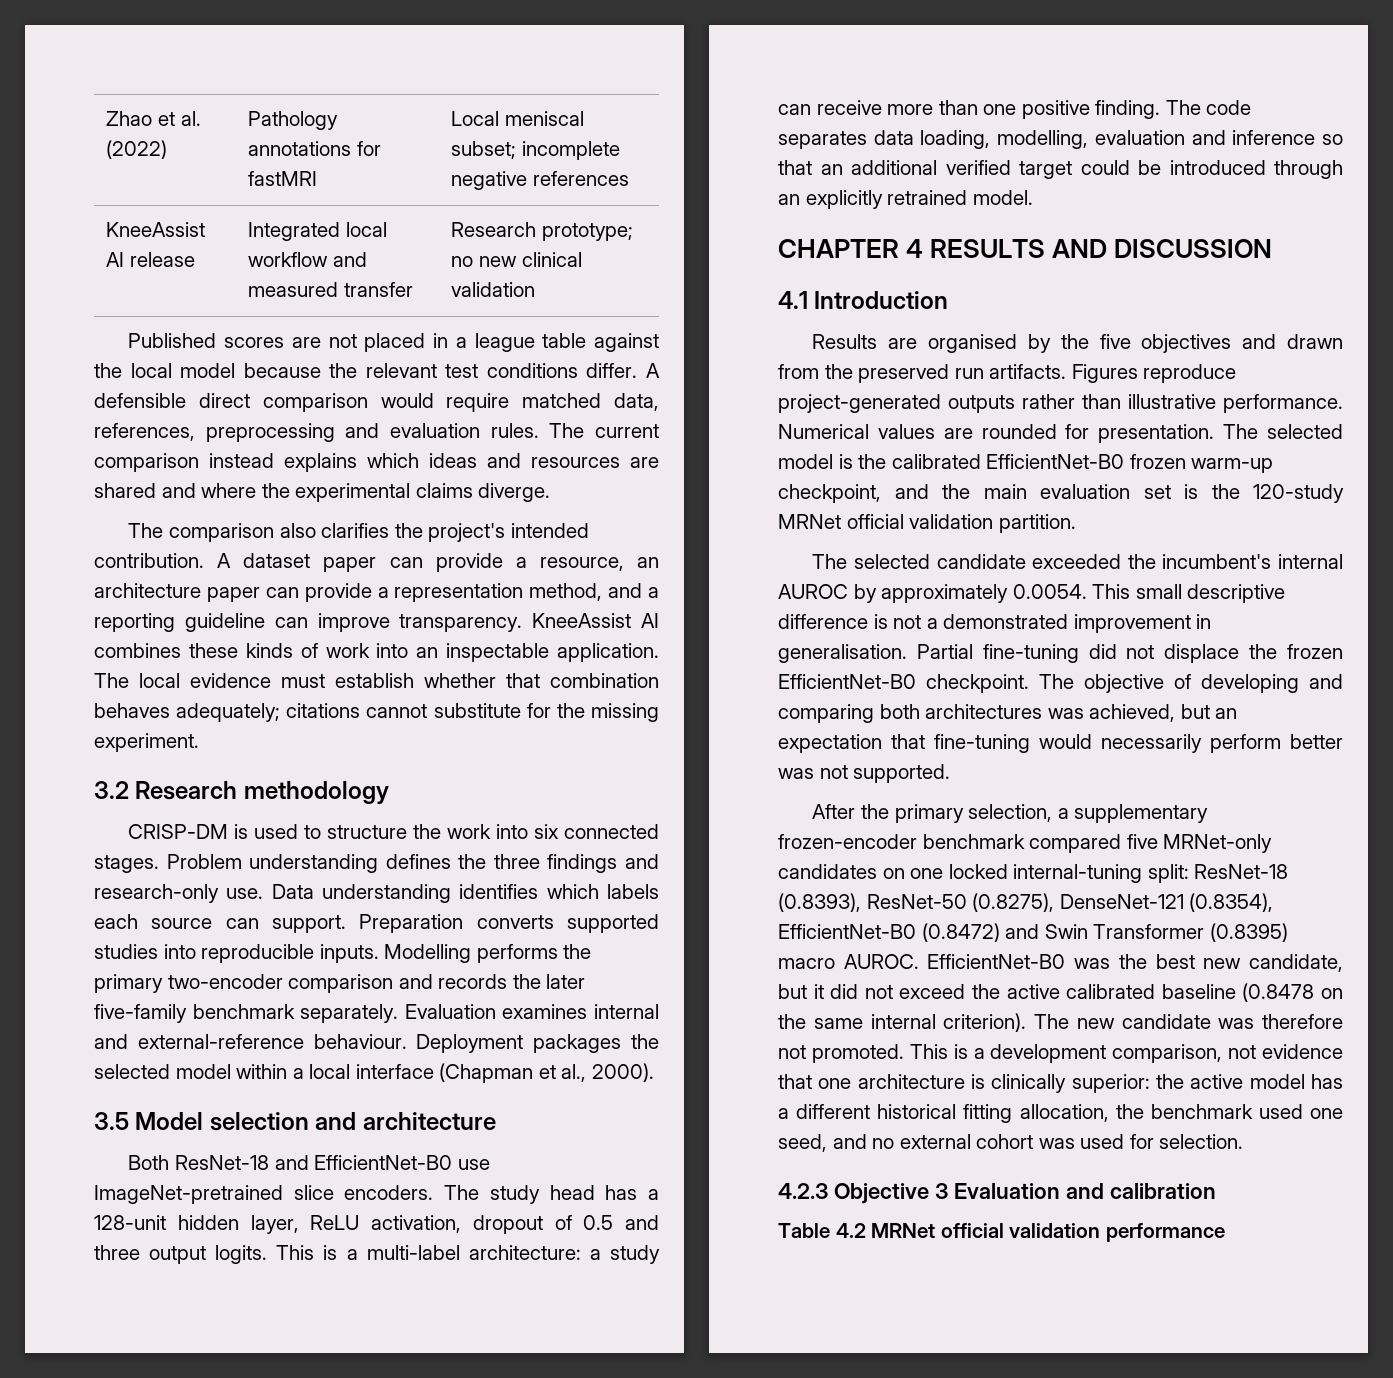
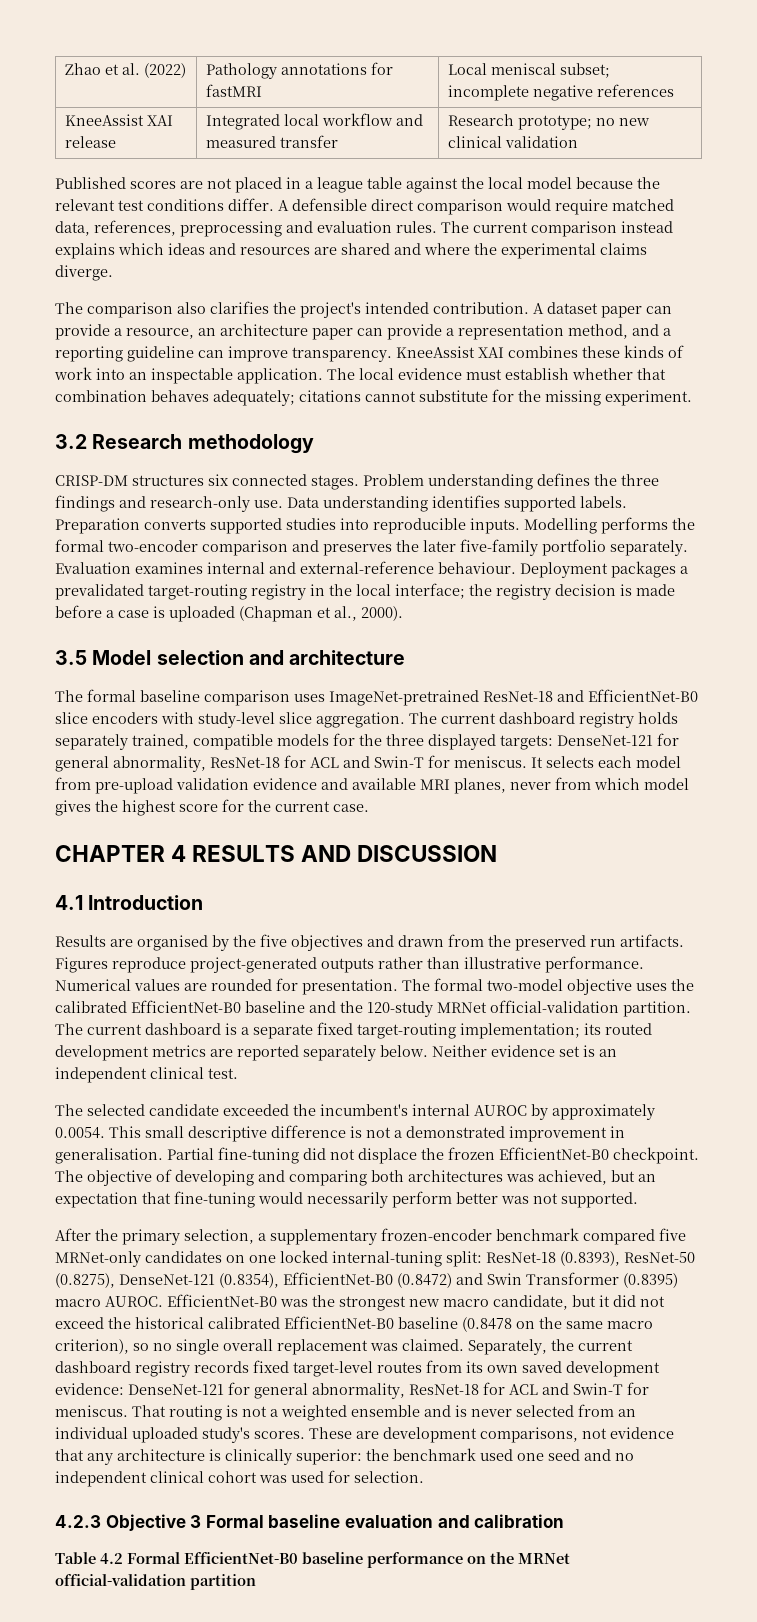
[106,252,125,267] AI -> [147,115,174,126] XAI
[640,613,659,628] AI -> [478,347,504,358] XAI
[234,824,529,839] is used to structure the work into -> [132,475,204,486] structures
[546,884,659,899] [94,914,346,933] which labels each source can support. -> [504,496,627,512] supported labels.
[94,974,163,993] primary -> [55,539,104,552] formal
[438,974,508,989] records -> [323,544,392,556] preserves
[192,1004,295,1019] benchmark -> [542,539,606,556] portfolio
[631,1034,659,1049] [94,1064,434,1079] the selected model within a local interface -> [680,566,688,574] [55,583,675,600] [55,605,235,622] a prevalidated target-routing registry in the local interface; the registry decision is made before a case is uploaded
[128,1155,490,1170] [94,1185,659,1204] [94,1215,659,1234] [94,1245,661,1264] [778,100,1252,119] [778,130,1343,149] [778,160,1343,179] [778,190,1033,209] Both ResNet-18 and EfficientNet-B0 use ImageNet-pretrained slice encoders. The study head has a 128-unit hidden layer, ReLU activation, dropout of 0.5 and three output logits. This is a multi-label architecture: a study can receive more than one positive finding. The code separates data loading, modelling, evaluation and inference so that an additional verified target could be introduced through an explicitly retrained model. -> [55,689,698,706] [55,712,678,728] [55,733,679,750] [55,755,681,772] [55,777,689,794] [55,799,369,816] The formal baseline comparison uses ImageNet-pretrained ResNet-18 and EfficientNet-B0 slice encoders with study-level slice aggregation. The current dashboard registry holds separately trained, compatible models for the three displayed targets: DenseNet-121 for general abnormality, ResNet-18 for ACL and Swin-T for meniscus. It selects each model from pre-upload validation evidence and available MRI planes, never from which model gives the highest score for the current case.
[1267,424,1343,439] [778,454,1274,473] [778,484,1344,503] [778,514,1076,533] selected model is the calibrated EfficientNet-B0 frozen warm-up checkpoint, and the main evaluation set is the 120-study MRNet official validation partition. -> [434,978,694,995] [55,1000,691,1017] [55,1022,652,1039] [55,1045,617,1061] [55,1067,238,1083] formal two-model objective uses the calibrated EfficientNet-B0 baseline and the 120-study MRNet official-validation partition. The current dashboard is a separate fixed target-routing implementation; its routed development metrics are reported separately below. Neither evidence set is an independent clinical test.
[1155,954,1242,969] best new -> [339,1296,489,1311] strongest new macro
[1006,984,1156,999] active calibrated -> [135,1316,394,1329] historical calibrated EfficientNet-B0
[870,1013,1343,1032] [778,1044,1223,1063] internal criterion). The new candidate was therefore not promoted. This is a development comparison, -> [607,1321,653,1329] [55,1339,633,1355] [55,1360,660,1377] [55,1382,649,1399] [55,1404,636,1421] [55,1427,578,1443] macro criterion), so no single overall replacement was claimed. Separately, the current dashboard registry records fixed target-level routes from its own saved development evidence: DenseNet-121 for general abnormality, ResNet-18 for ACL and Swin-T for meniscus. That routing is not a weighted ensemble and is never selected from an individual uploaded study's scores. These are development comparisons,
[818,1078,852,1089] one -> [87,1453,113,1465] any
[1190,1074,1343,1089] [778,1104,1144,1123] active model has a different historical fitting allocation, the -> (389, 1455) none
[778,1134,827,1152] seed, -> [548,1449,580,1461] seed
[899,1134,971,1149] external -> [55,1471,204,1487] independent clinical
[953,1183,1060,1199] Evaluation -> [205,1514,433,1528] Formal baseline evaluation
[871,1223,1225,1242] MRNet official validation performance -> [127,1552,570,1568] [55,1574,256,1590] Formal EfficientNet-B0 baseline performance on the MRNet official-validation partition

